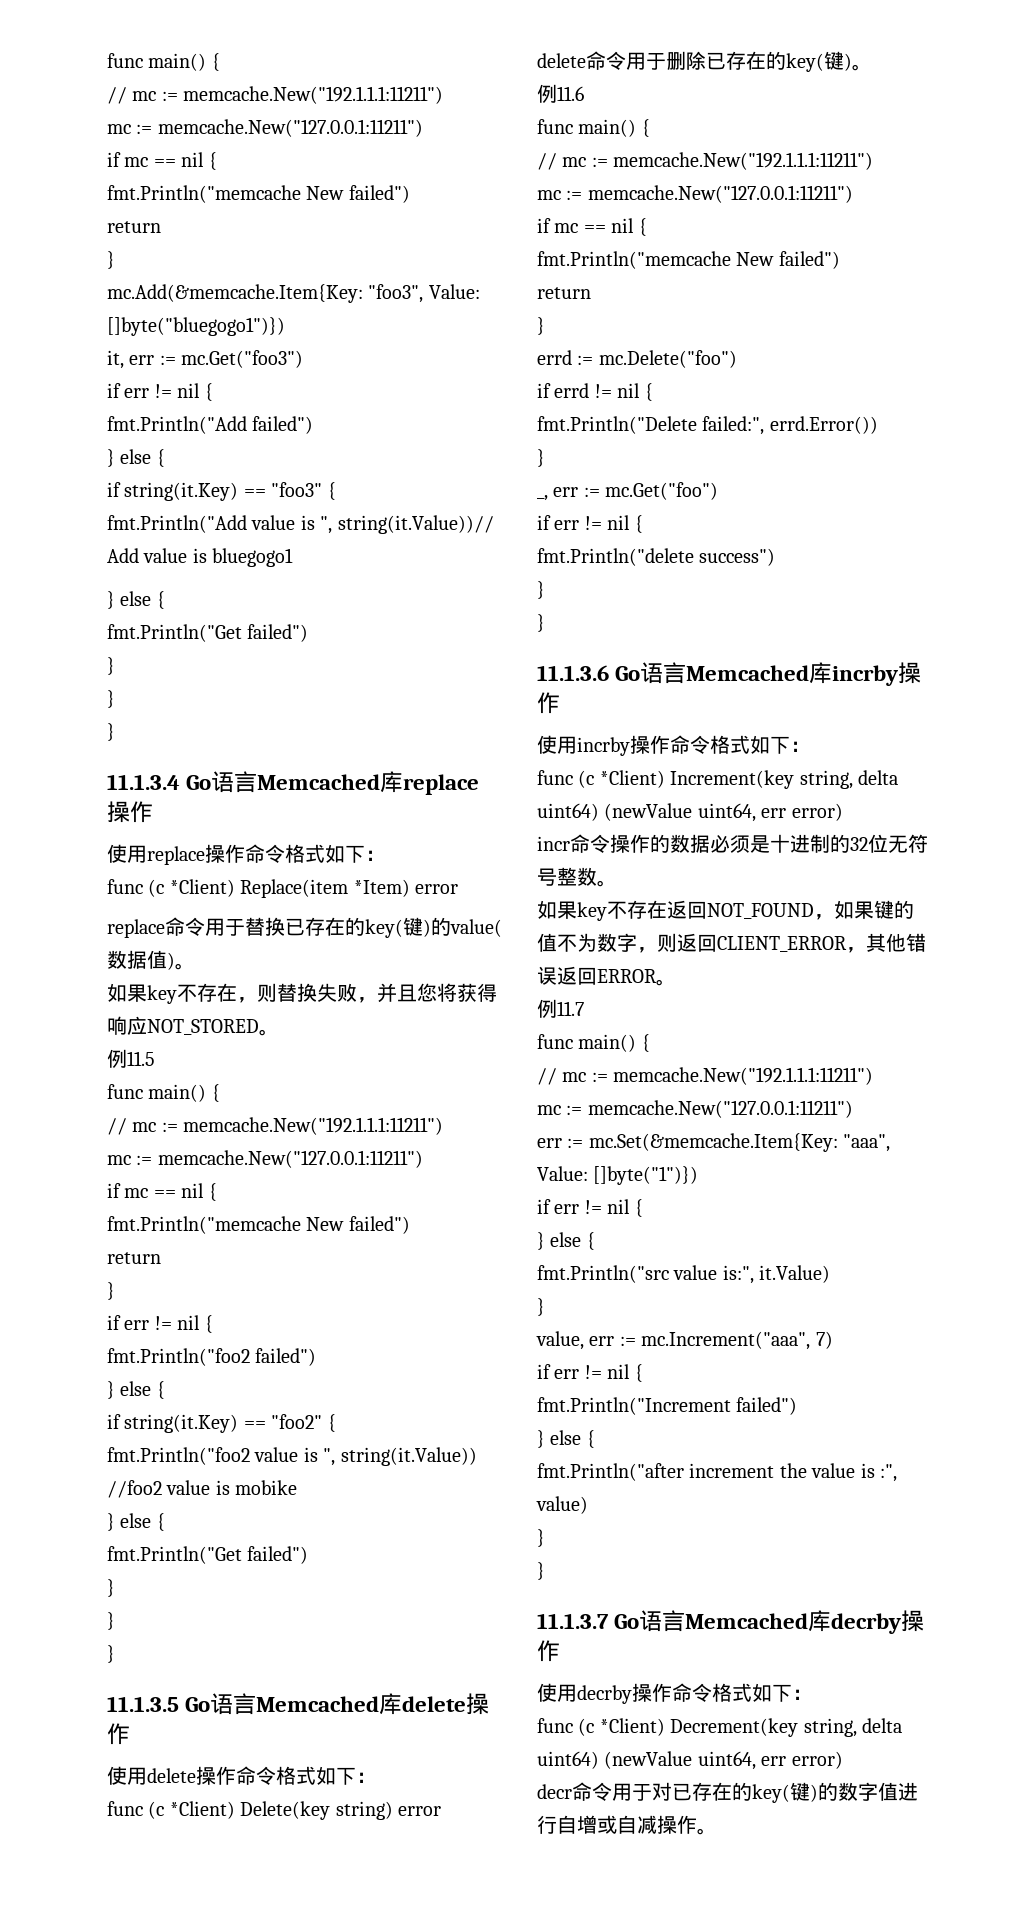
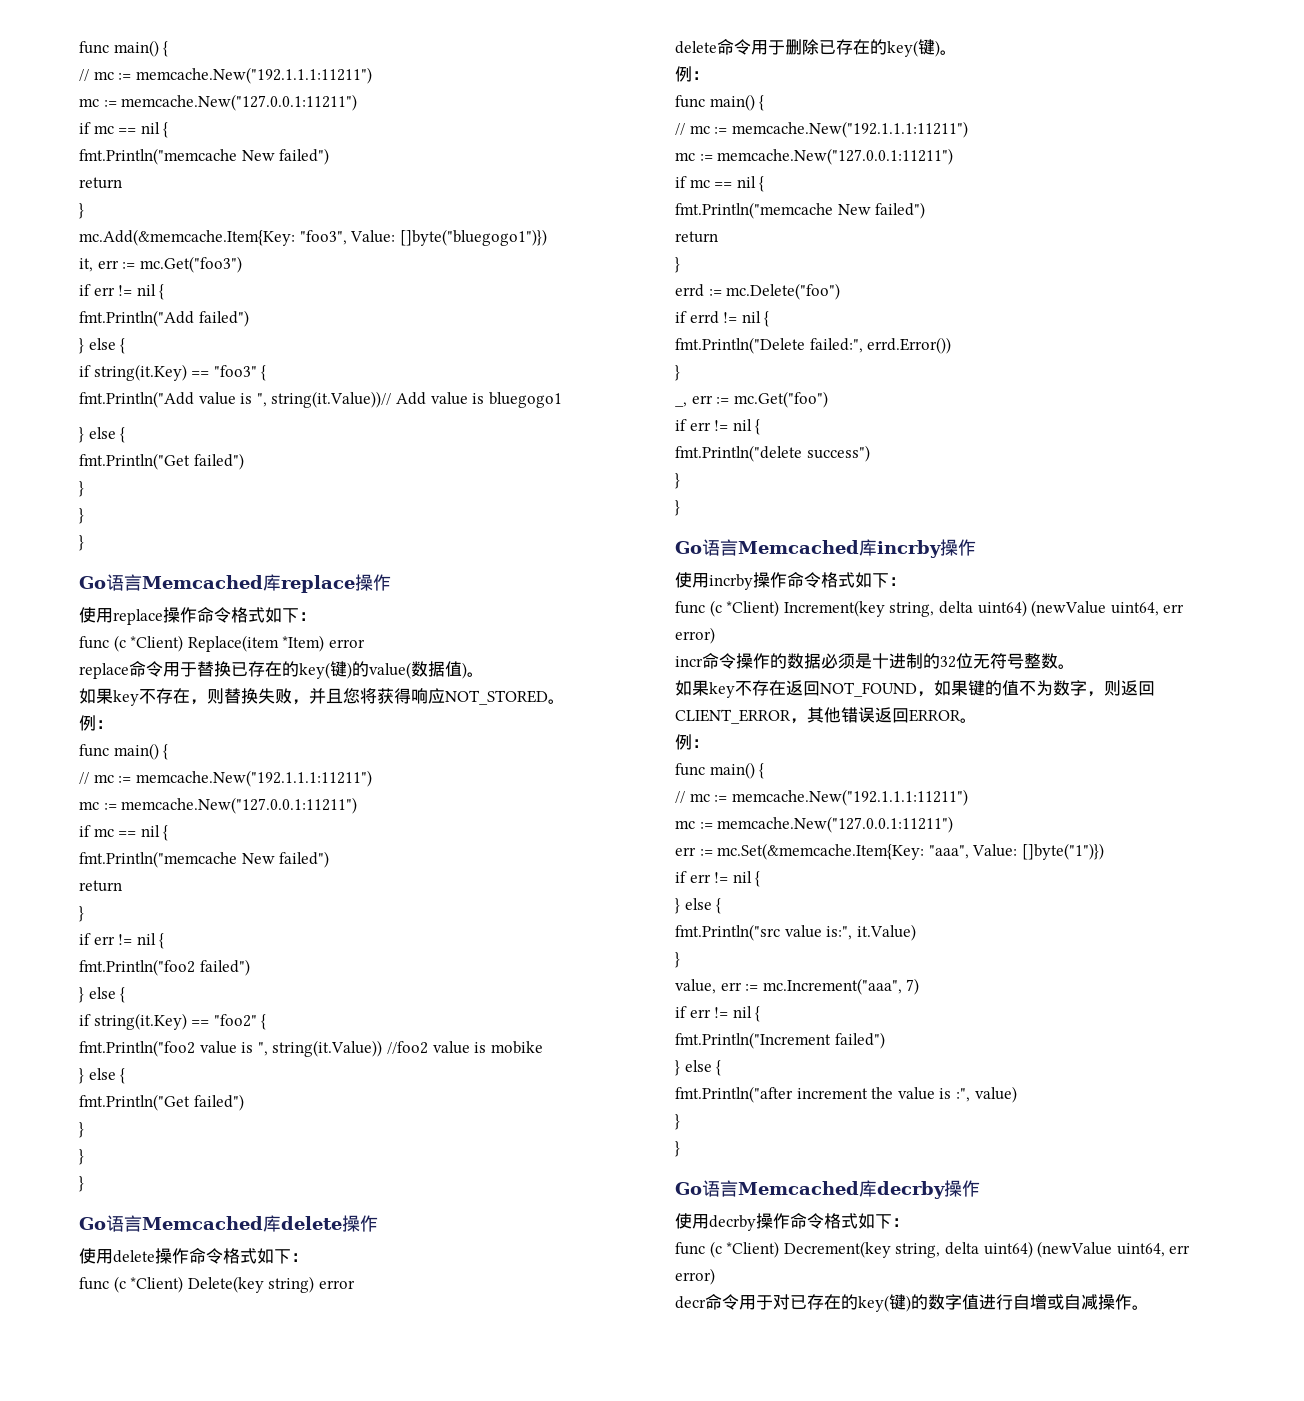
[107,774,180,790] 11.1.3.4 -> (84, 543) none
[127,1051,155,1066] 11.5 -> [96,720,113,729] ：
[107,1696,179,1712] 11.1.3.5 -> (84, 1184) none
[557,86,584,101] 11.6 -> [692,71,709,80] ：
[537,665,609,681] 11.1.3.6 -> (680, 508) none
[557,1001,584,1016] 11.7 -> [692,739,709,748] ：
[537,1613,609,1629] 11.1.3.7 -> (680, 1149) none

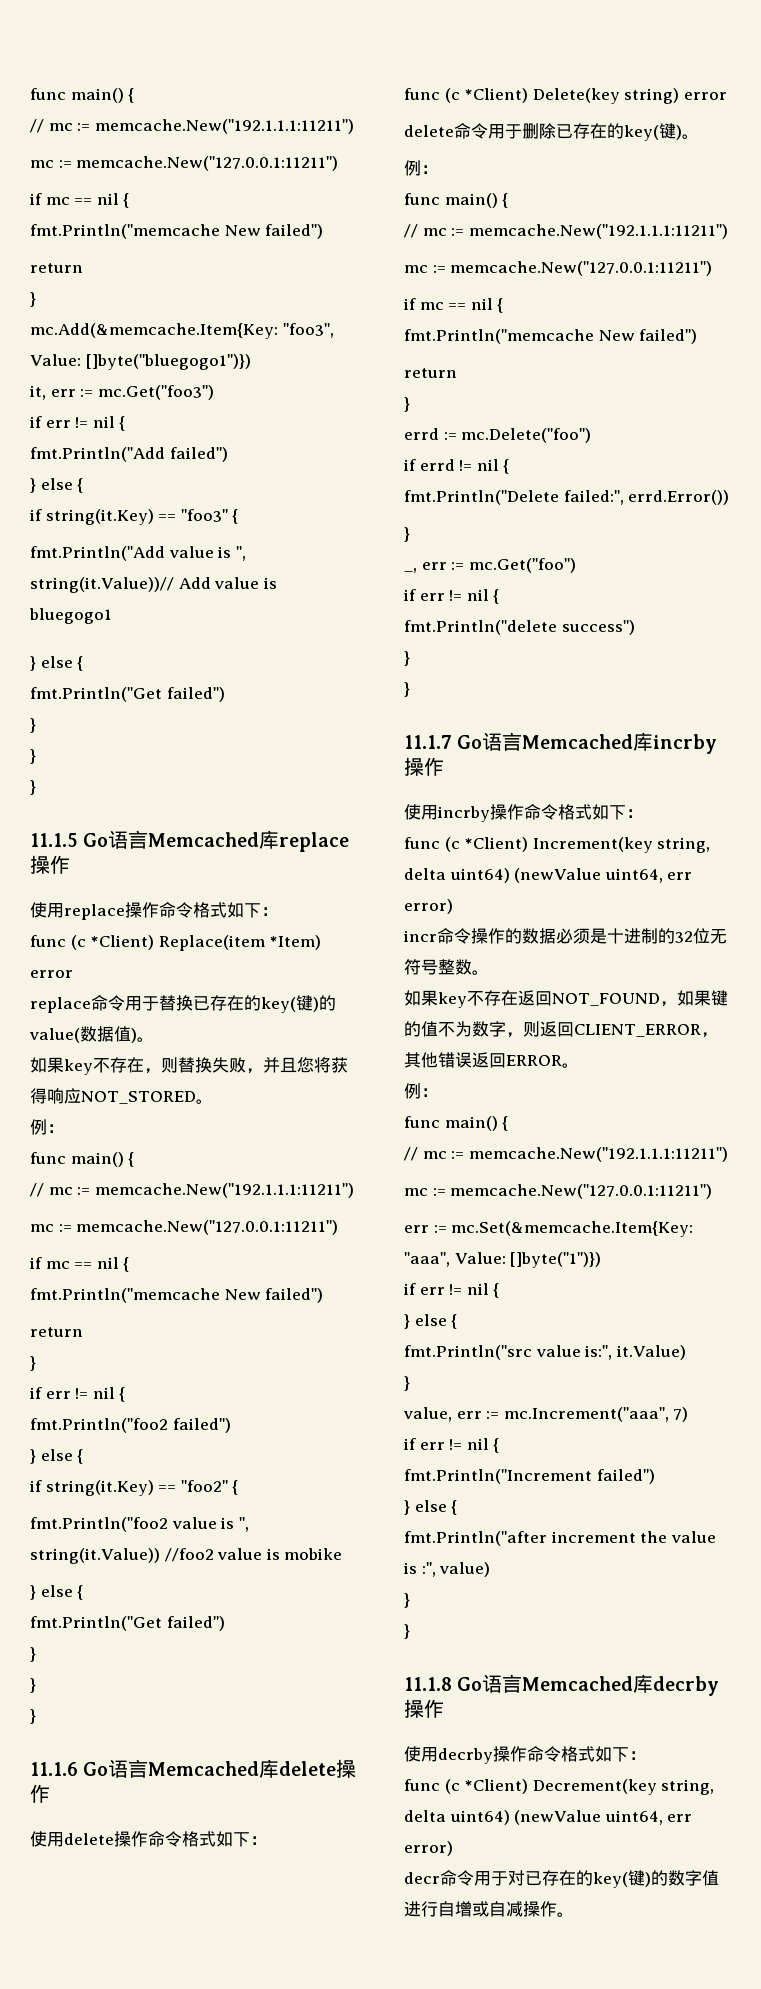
(84, 543) none -> [30,833,78,847] 11.1.5
(84, 1184) none -> [30,1762,78,1776] 11.1.6
(680, 508) none -> [404,735,452,749] 11.1.7
(680, 1149) none -> [404,1677,452,1691] 11.1.8

